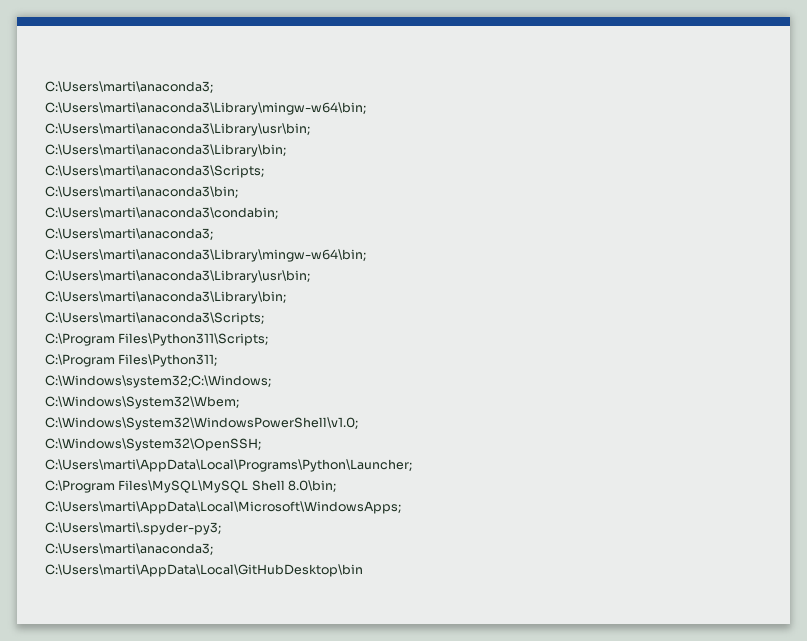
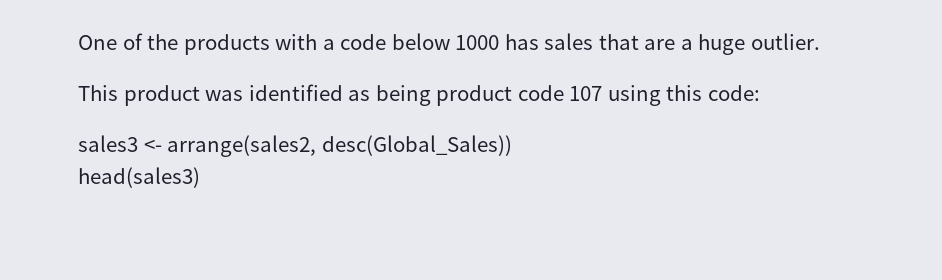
[45,81,213,93] [45,102,366,115] [45,123,310,136] [45,144,286,157] [45,165,264,178] [45,186,238,198] [45,207,278,219] [45,228,213,240] [45,249,366,262] [45,270,310,283] [45,291,286,304] [45,312,264,325] [45,333,269,346] [45,354,218,367] [45,375,271,388] [45,396,239,409] [45,417,358,430] [45,438,261,451] [45,459,412,472] [45,480,337,493] [45,501,401,514] [45,522,221,535] [45,543,213,555] [45,564,363,577] C:\Users\marti\anaconda3; // C:\Users\marti\anaconda3\Library\mingw-w64\bin; // C:\Users\marti\anaconda3\Library\usr\bin; // C:\Users\marti\anaconda3\Library\bin; // C:\Users\marti\anaconda3\Scripts; // C:\Users\marti\anaconda3\bin; // C:\Users\marti\anaconda3\condabin; // C:\Users\marti\anaconda3; // C:\Users\marti\anaconda3\Library\mingw-w64\bin; // C:\Users\marti\anaconda3\Library\usr\bin; // C:\Users\marti\anaconda3\Library\bin; // C:\Users\marti\anaconda3\Scripts; // C:\Program Files\Python311\Scripts; // C:\Program Files\Python311; // C:\Windows\system32;C:\Windows; // C:\Windows\System32\Wbem; // C:\Windows\System32\WindowsPowerShell\v1.0; // C:\Windows\System32\OpenSSH; // C:\Users\marti\AppData\Local\Programs\Python\Launcher; // C:\Program Files\MySQL\MySQL Shell 8.0\bin; // C:\Users\marti\AppData\Local\Microsoft\WindowsApps; // C:\Users\marti\.spyder-py3; // C:\Users\marti\anaconda3; // C:\Users\marti\AppData\Local\GitHubDesktop\bin -> [78,33,821,55] [78,84,760,106] [78,135,512,157] [78,167,200,188] One of the products with a code below 1000 has sales that are a huge outlier. // This product was identified as being product code 107 using this code: // sales3 <- arrange(sales2, desc(Global_Sales)) // head(sales3)

